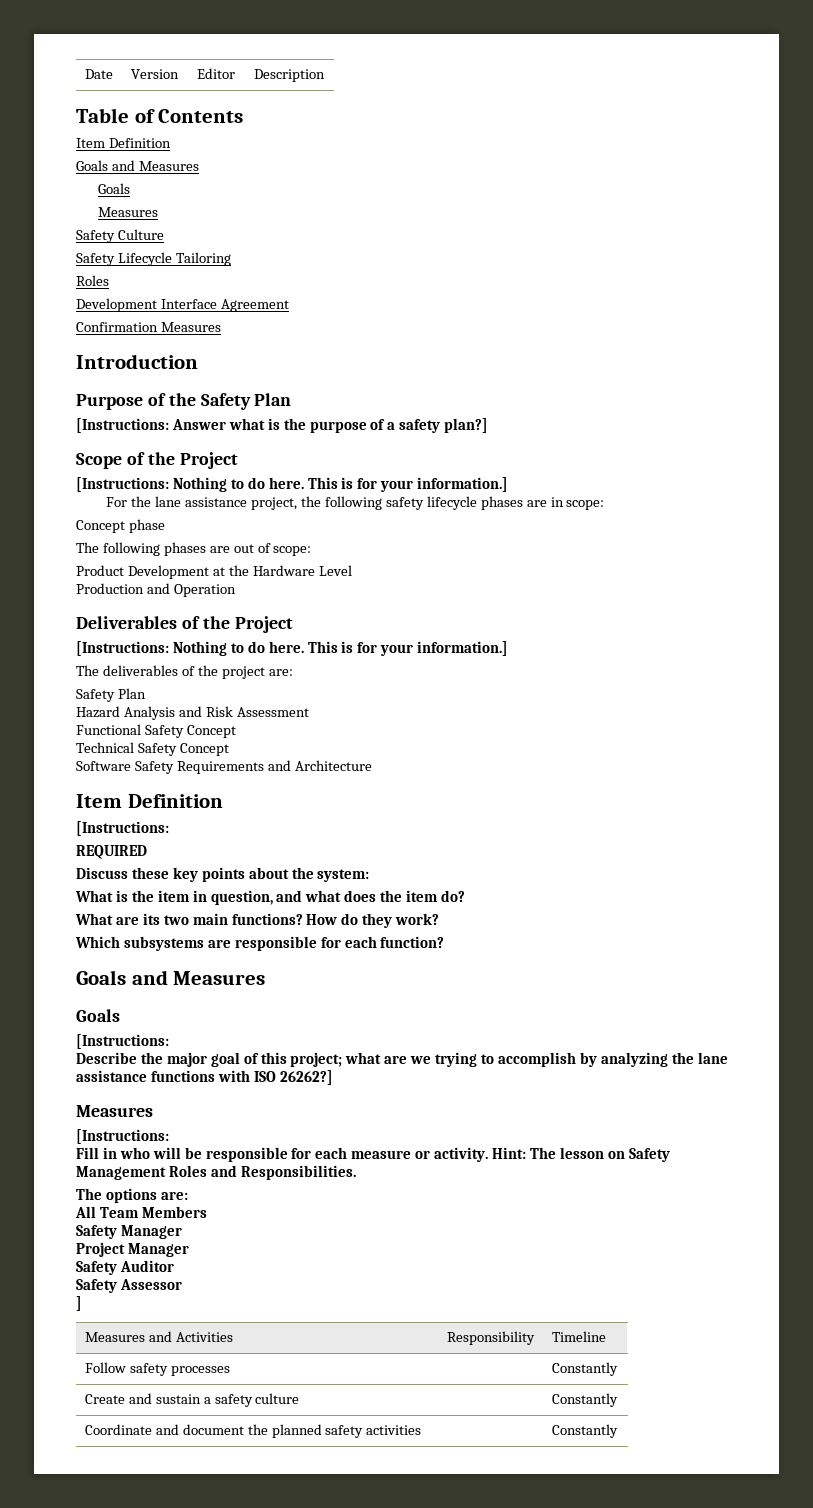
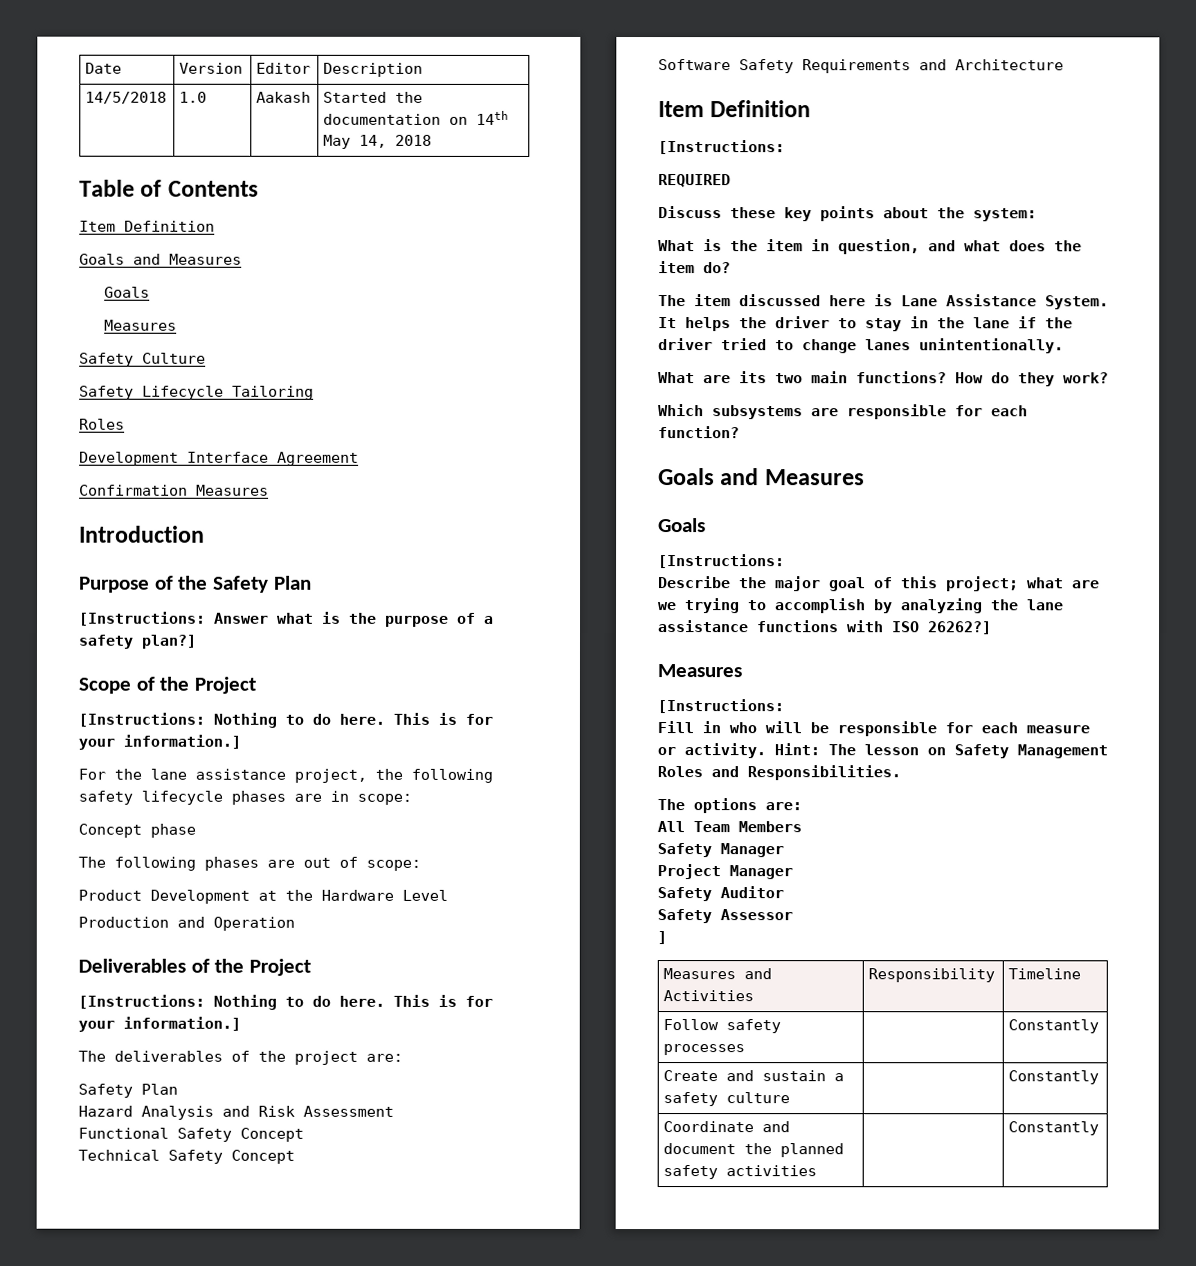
(325, 75) none -> [85,91,168,104] [179,91,208,103] [256,91,312,103] [323,91,424,103] [323,110,510,125] [323,134,433,149] // 14/5/2018 | 1.0 | Aakash | Started the documentation on 14th May 14, 2018
(466, 896) none -> [658,294,1109,310] [658,316,1073,332] [658,338,1064,354] // The item discussed here is Lane Assistance System. It helps the driver to stay in the lane if the driver tried to change lanes unintentionally.

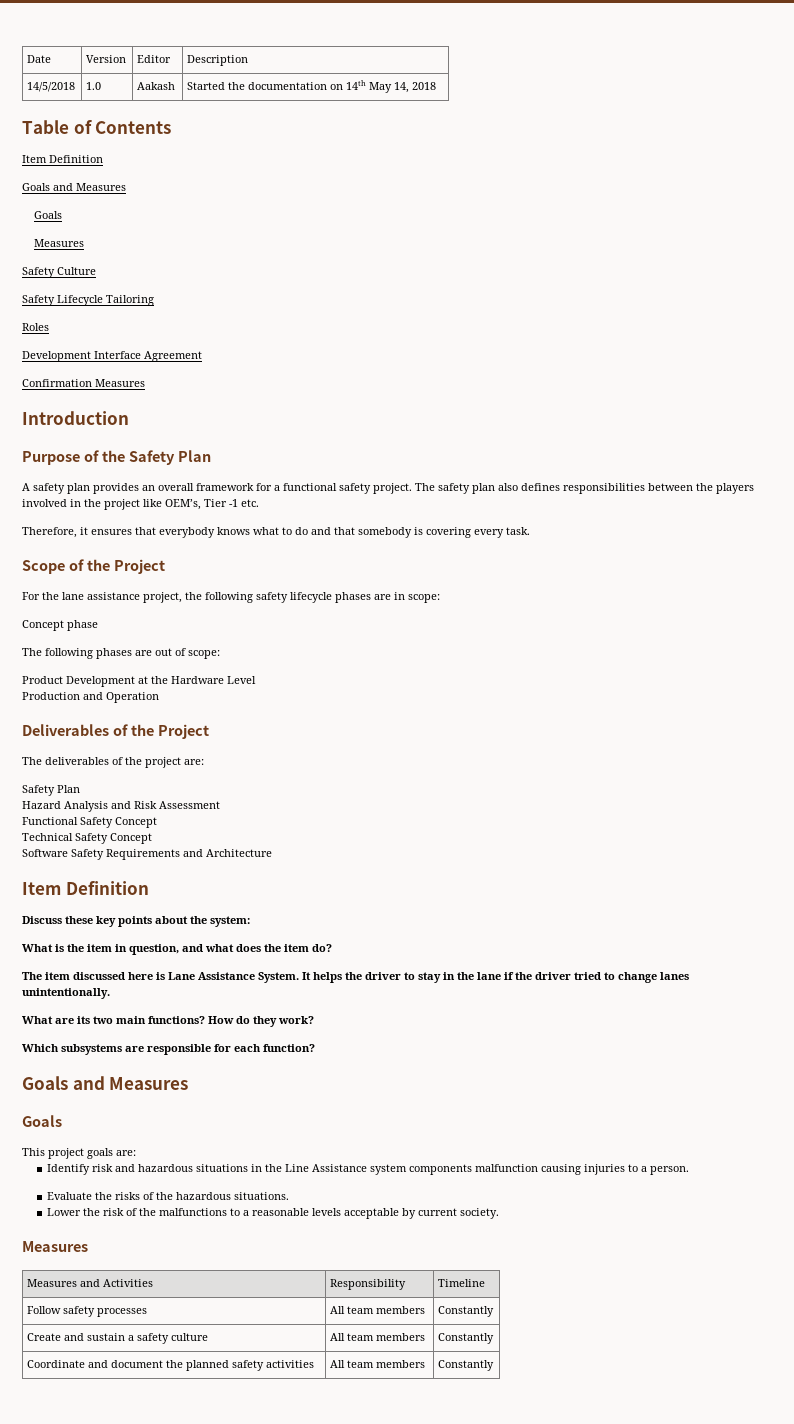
[79,611,494,627] [78,634,196,649] [78,676,257,694] [78,712,493,728] [78,734,241,750] [Instructions: Answer what is the purpose of a safety plan?] // Scope of the Project // [Instructions: Nothing to do here. This is for your information.] -> [22,483,754,494] [22,499,259,510] [22,527,530,538] [22,559,165,574] A safety plan provides an overall framework for a functional safety project. The safety plan also defines responsibilities between the players involved in the project like OEM’s, Tier -1 etc. // Therefore, it ensures that everybody knows what to do and that somebody is covering every task. // Scope of the Project
[78,994,493,1010] [78,1016,241,1032] // [Instructions: Nothing to do here. This is for your information.] -> (209, 731) none
[658,140,785,155] [658,174,731,188] // [Instructions: // REQUIRED -> (149, 888) none
[658,554,785,569] [658,576,1100,592] [658,598,1064,614] [658,620,992,635] [657,664,742,678] [657,699,784,714] [657,721,1090,737] [657,743,1108,759] [657,765,901,781] [657,798,802,814] [657,821,802,833] [657,843,784,858] [657,864,793,880] [657,886,784,902] [657,909,793,924] [657,931,667,945] [Instructions: // Describe the major goal of this project; what are we trying to accomplish by analyzing the lane assistance functions with ISO 26262?] // Measures // [Instructions: // Fill in who will be responsible for each measure or activity. Hint: The lesson on Safety Management Roles and Responsibilities. // The options are: // All Team Members // Safety Manager // Project Manager // Safety Auditor // Safety Assessor // ] -> [22,1148,136,1159] [46,1164,689,1175] [46,1192,289,1200] [46,1208,499,1219] [22,1241,88,1252] This project goals are: // Identify risk and hazardous situations in the Line Assistance system components malfunction causing injuries to a person. // Evaluate the risks of the hazardous situations. // Lower the risk of the malfunctions to a reasonable levels acceptable by current society. // Measures
(746, 1050) none -> [330,1306,426,1314] All team members
(791, 1098) none -> [330,1333,426,1341] All team members
(818, 1171) none -> [330,1360,426,1368] All team members

